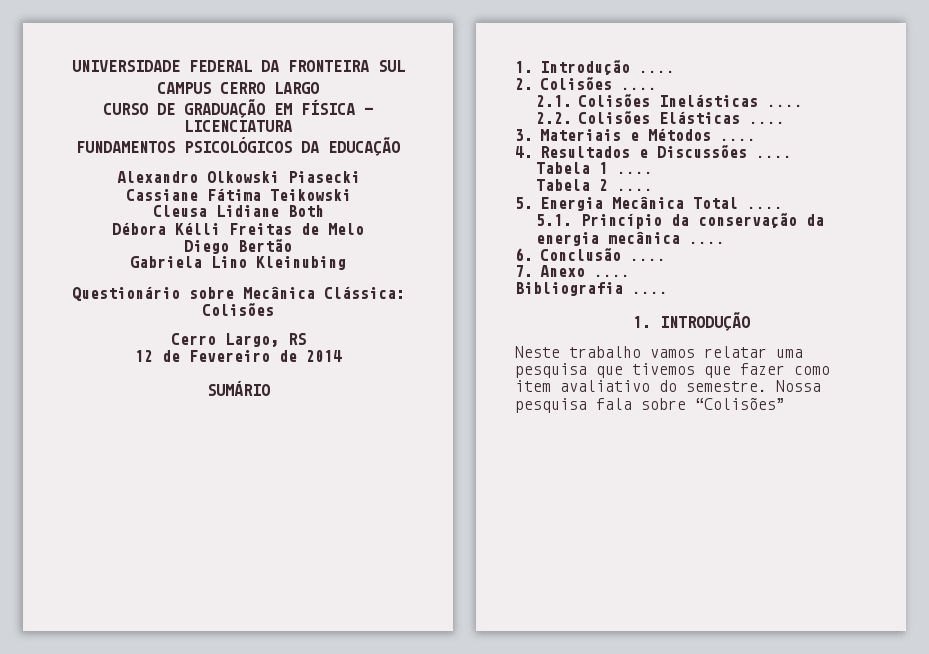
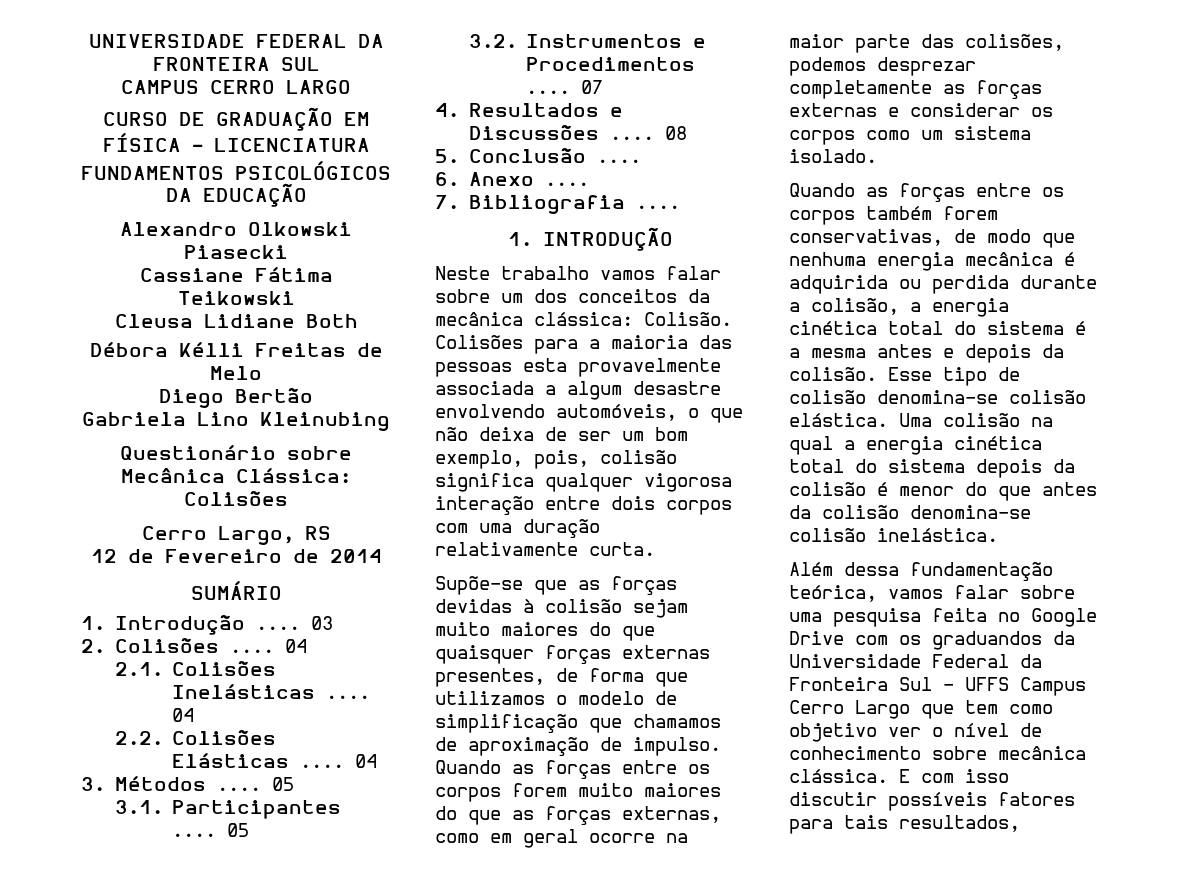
(675, 71) none -> [310,616,333,630] 03
(657, 88) none -> [284,639,307,653] 04
(804, 105) none -> [172,708,195,722] 04
(786, 122) none -> [355,754,378,768] 04
[539,129,639,141] Materiais e -> (105, 784) none
(756, 139) none -> [271,777,294,791] [114,800,342,819] [172,823,250,837] [468,34,707,48] [526,57,696,71] [526,80,604,94] 05 // 3.1. Participantes .... 05 // 3.2. Instrumentos e Procedimentos .... 07
[535,162,653,174] [535,179,653,191] [515,196,783,211] [535,213,824,229] [535,231,725,246] [515,248,533,261] // Tabela 1 .... // Tabela 2 .... // 5. Energia Mecânica Total .... // 5.1. Princípio da conservação da energia mecânica .... // 6. -> [664,126,687,140] [435,149,459,163] 08 // 5.
[515,265,533,277] 7. -> [435,172,459,186] 6.
(630, 275) none -> [435,195,459,209] 7.
[704,346,803,358] [515,363,830,378] [515,380,821,392] [515,397,785,413] relatar uma pesquisa que tivemos que fazer como item avaliativo do semestre. Nossa pesquisa fala sobre “Colisões” -> [666,266,721,280] [435,289,710,303] [435,312,732,326] [435,335,732,354] [435,358,721,377] [435,381,721,400] [435,404,743,423] [435,427,688,441] [435,450,677,469] [435,473,732,492] [435,496,732,515] [435,519,600,538] [435,542,655,556] [435,576,677,595] [435,599,688,618] [435,622,655,641] [435,645,710,664] [435,668,688,687] [435,691,677,705] [435,714,721,733] [435,737,721,756] [435,760,710,779] [435,783,721,802] [435,806,721,825] [435,829,688,848] [789,34,1064,53] [789,57,976,76] [789,80,1042,99] [789,103,1053,117] [789,126,1031,145] [789,149,877,163] [789,183,1064,202] [789,206,998,225] [789,229,1075,248] [789,252,1075,271] [789,275,1097,294] [789,298,1009,317] [789,321,1086,335] [789,344,1064,363] [789,367,1020,386] [789,390,1086,404] [789,413,1053,427] [789,436,1042,455] [789,459,1075,478] [789,482,1097,501] [789,505,1031,519] [789,528,998,542] [789,562,1053,581] [789,585,1075,602] [789,608,1097,627] [789,631,1075,650] [789,654,1042,668] [789,677,1086,696] [789,700,1053,719] [789,723,1042,742] [789,746,1086,760] [789,769,1009,783] [789,792,1075,811] [789,815,1020,834] falar sobre um dos conceitos da mecânica clássica: Colisão. Colisões para a maioria das pessoas esta provavelmente associada a algum desastre envolvendo automóveis, o que não deixa de ser um bom exemplo, pois, colisão significa qualquer vigorosa interação entre dois corpos com uma duração relativamente curta. // Supõe-se que as forças devidas à colisão sejam muito maiores do que quaisquer forças externas presentes, de forma que utilizamos o modelo de simplificação que chamamos de aproximação de impulso. Quando as forças entre os corpos forem muito maiores do que as forças externas, como em geral ocorre na maior parte das colisões, podemos desprezar completamente as forças externas e considerar os corpos como um sistema isolado. // Quando as forças entre os corpos também forem conservativas, de modo que nenhuma energia mecânica é adquirida ou perdida durante a colisão, a energia cinética total do sistema é a mesma antes e depois da colisão. Esse tipo de colisão denomina-se colisão elástica. Uma colisão na qual a energia cinética total do sistema depois da colisão é menor do que antes da colisão denomina-se colisão inelástica. // Além dessa fundamentação teórica, vamos falar sobre uma pesquisa feita no Google Drive com os graduandos da Universidade Federal da Fronteira Sul – UFFS Campus Cerro Largo que tem como objetivo ver o nível de conhecimento sobre mecânica clássica. E com isso discutir possíveis fatores para tais resultados,

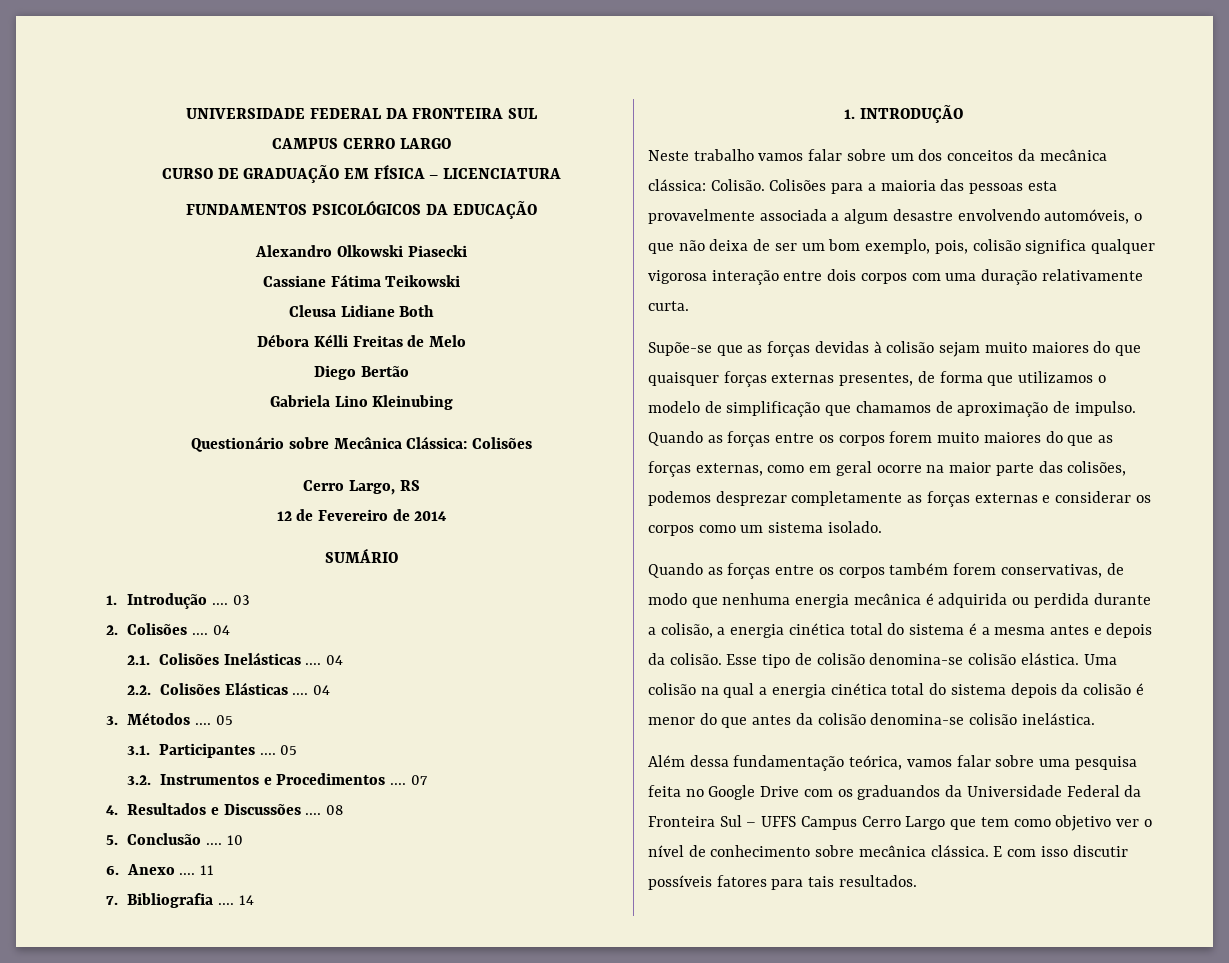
(641, 161) none -> [226,835,243,845] 10
(589, 184) none -> [200,865,215,875] 11
(680, 207) none -> [238,895,254,905] 14
[899,815,1020,832] resultados, -> [838,875,917,887] resultados.

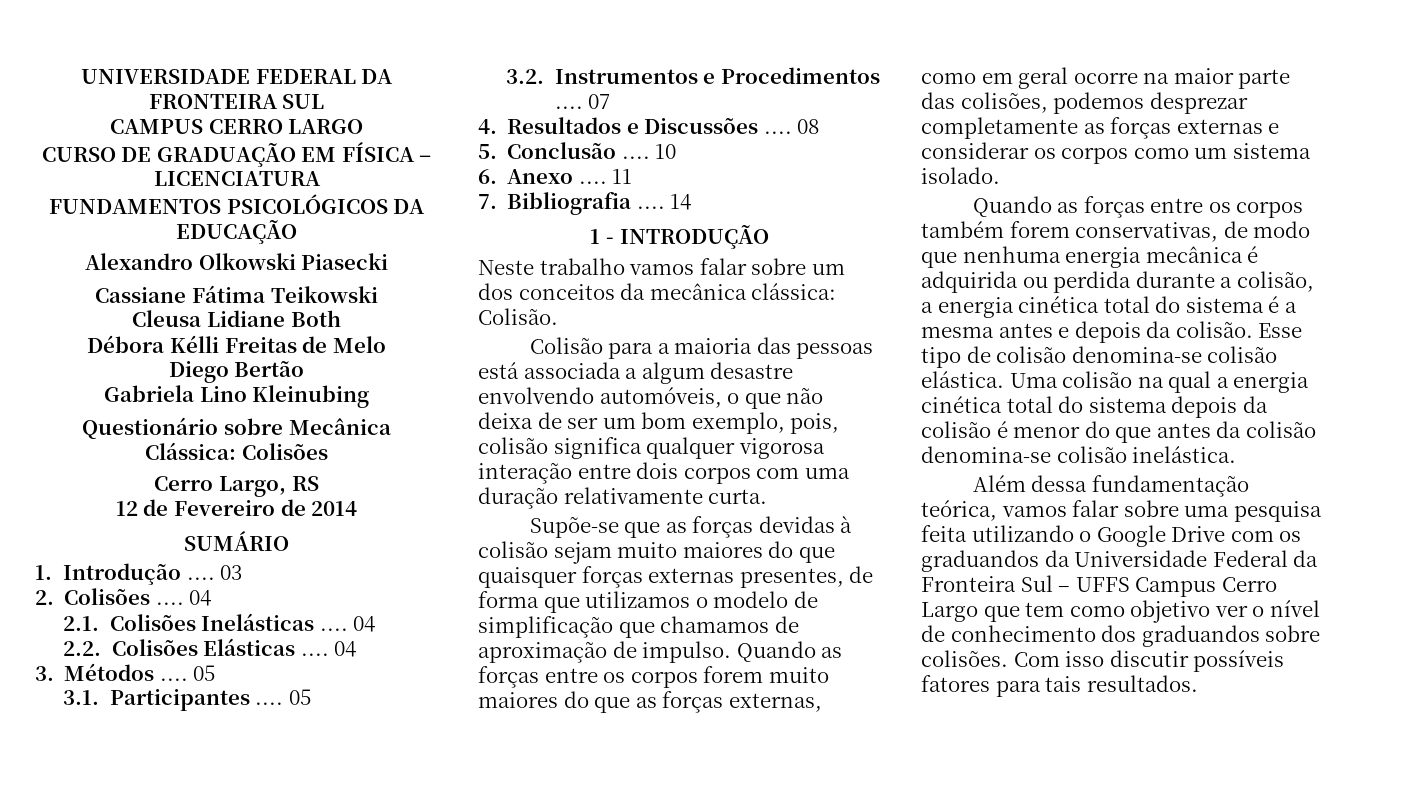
[844,109,856,119] 1. -> [590,229,614,244] 1 -
[769,179,827,191] Colisões -> [529,337,603,354] // Colisão
[1027,181,1057,191] [648,209,755,224] esta provavelmente -> [478,362,519,379] está
[685,789,704,797] no -> [971,525,1092,542] utilizando o
[815,845,1037,857] sobre mecânica clássica. E com -> [1101,625,1321,647] [921,650,1060,667] dos graduandos sobre colisões. Com

